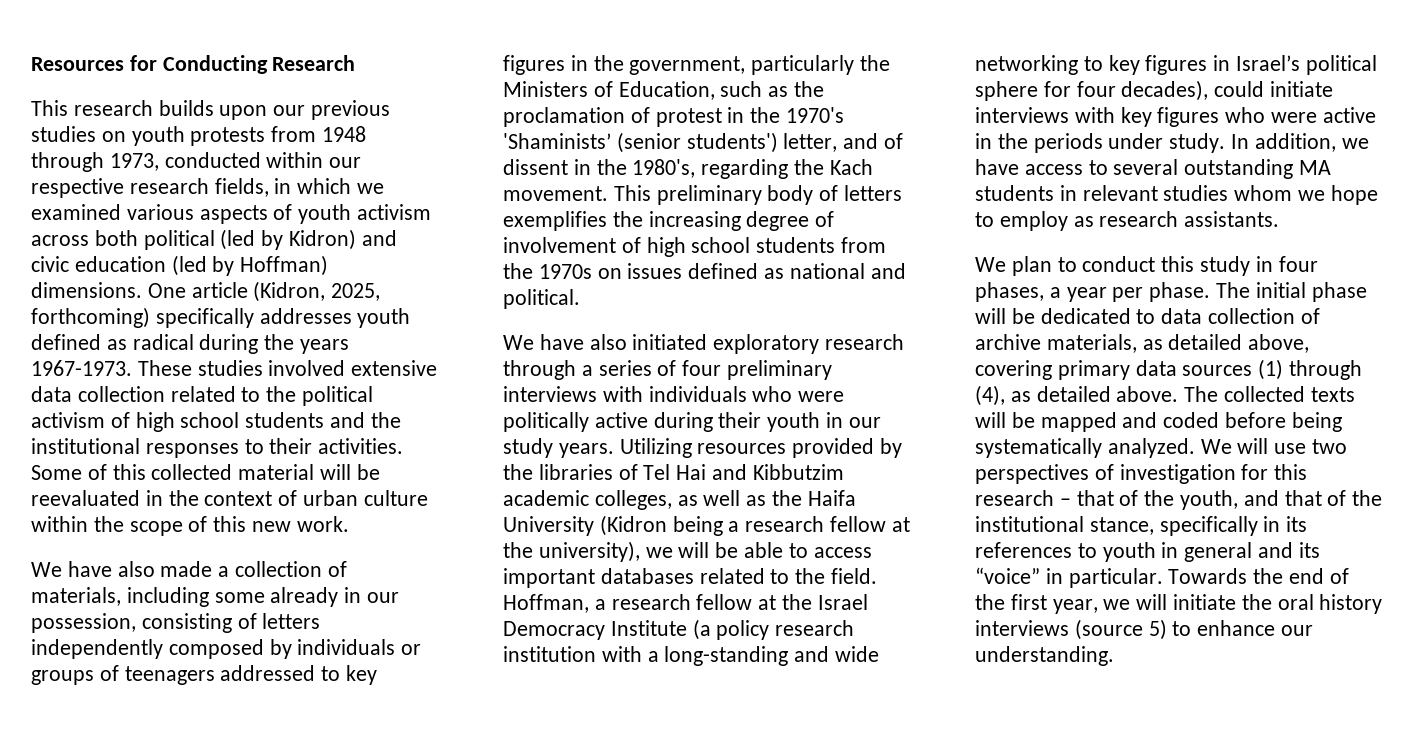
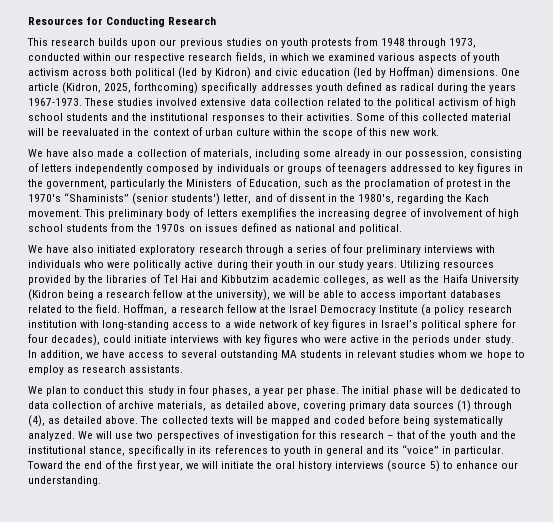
[503,133,611,149] 'Shaminists’ -> [64,193,130,202] “Shaminists”
[647,646,880,666] [975,55,1103,75] a long-standing and wide networking to -> [102,319,311,330] long-standing access to a wide network of
[1180,490,1347,510] youth, and that of -> [449,431,498,441] youth and
[1168,568,1248,584] Towards -> [27,461,63,469] Toward

